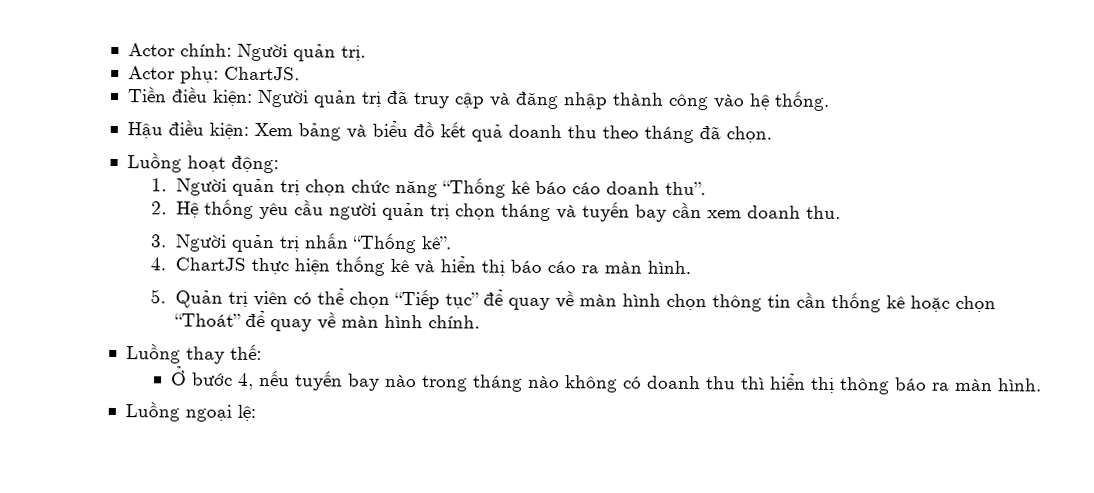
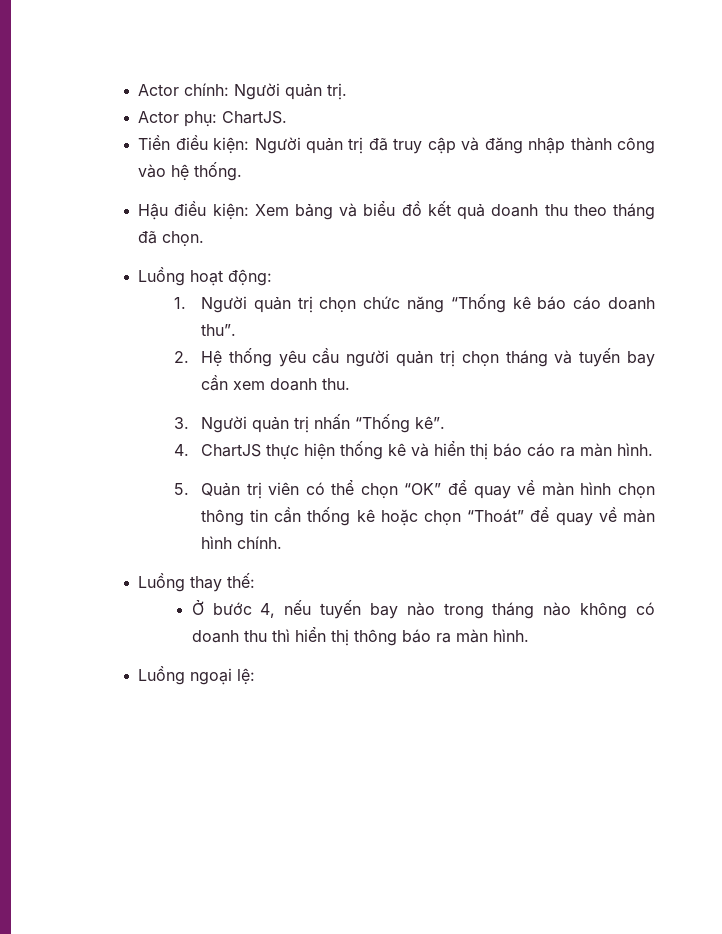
[393,288,479,310] “Tiếp tục” -> [404,483,442,495] “OK”

